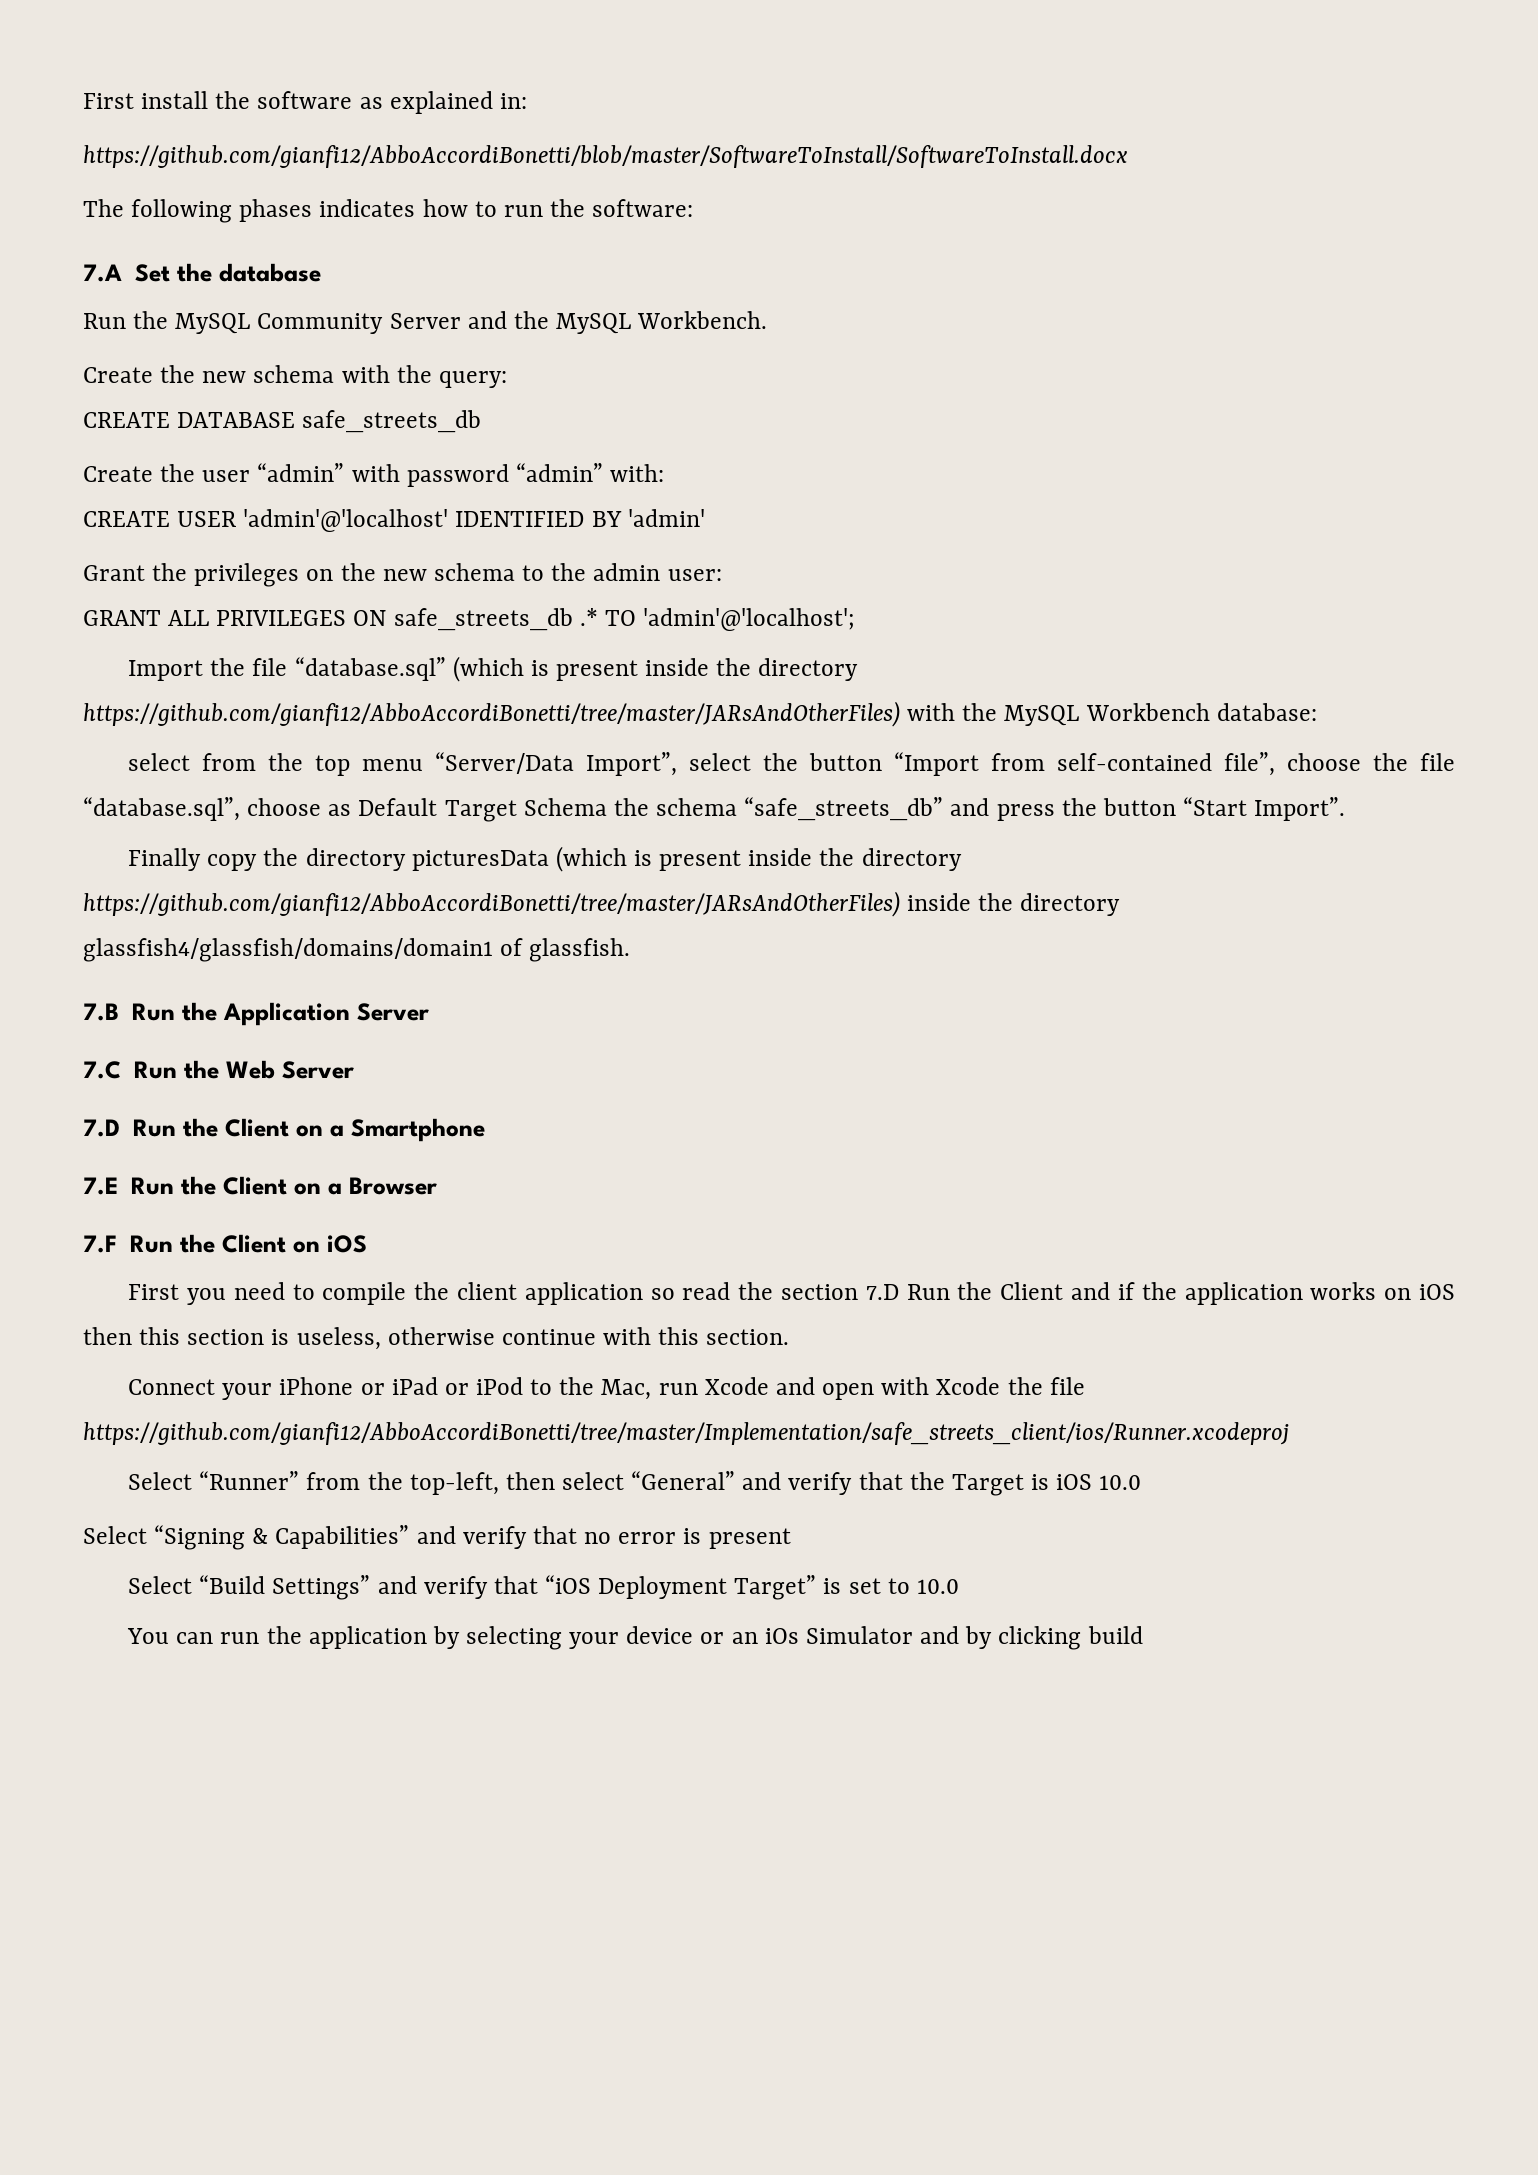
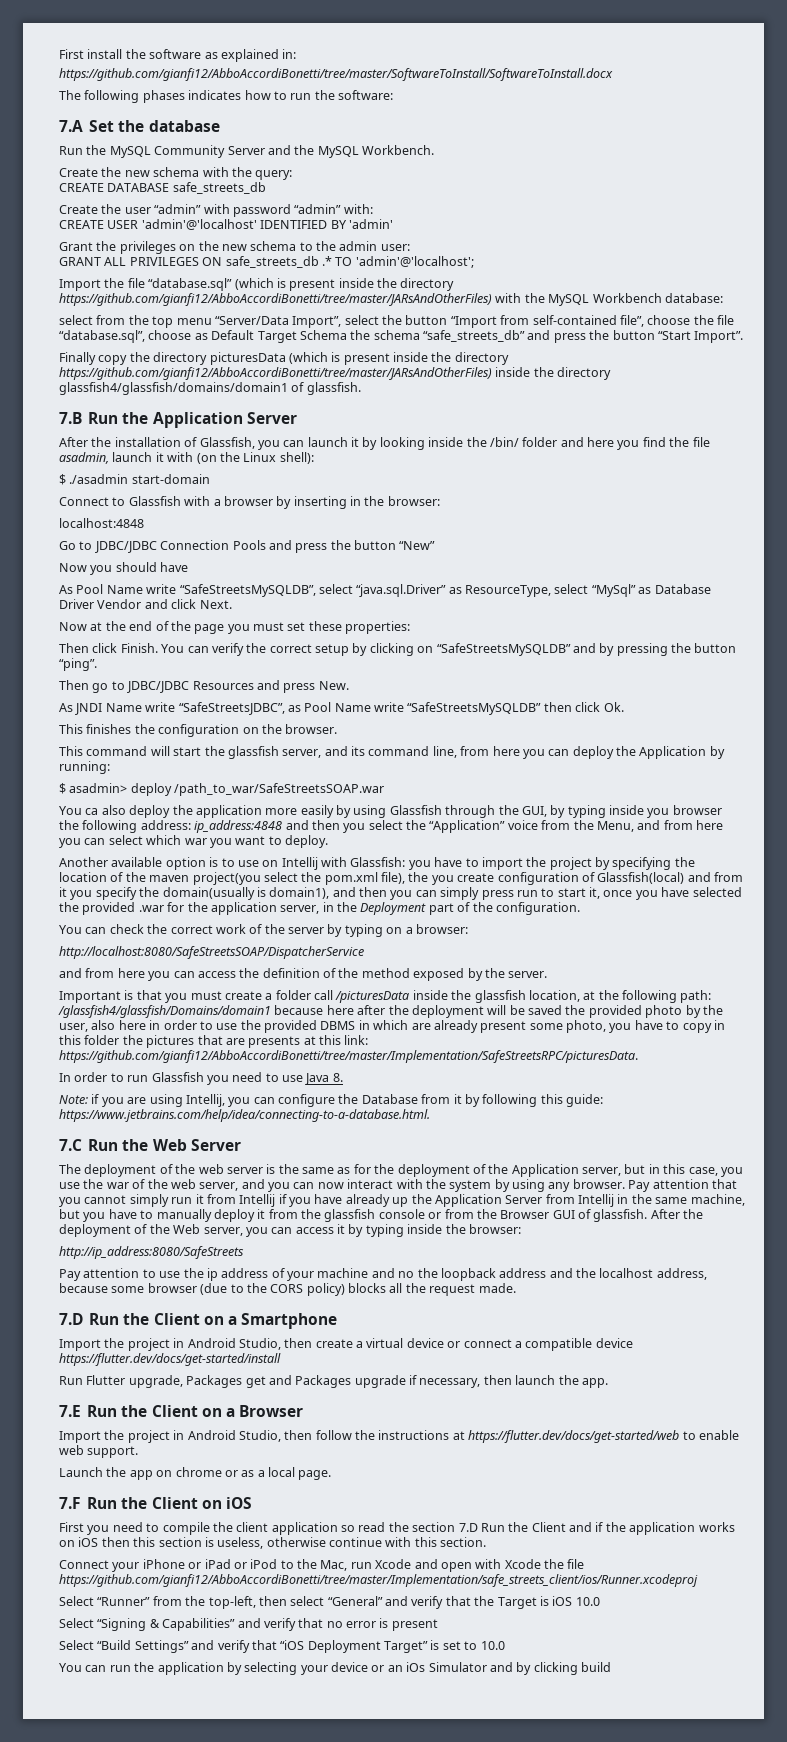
[83,145,1128,168] https://github.com/gianfi12/AbboAccordiBonetti/blob/master/SoftwareToInstall/SoftwareToInstall.docx -> [59,68,613,81] https://github.com/gianfi12/AbboAccordiBonetti/tree/master/SoftwareToInstall/SoftwareToInstall.docx
(430, 1012) none -> [59,437,710,450] [59,452,314,464] [59,474,210,485] [59,496,440,509] [59,518,144,528] [59,540,436,553] [59,562,189,575] [59,584,711,597] [59,599,232,609] [59,621,411,634] [59,643,737,656] [59,658,97,671] [59,680,349,693] [59,702,624,715] [59,724,338,737] [59,746,725,759] [59,761,110,774] [59,783,385,796] [59,805,722,818] [59,820,723,833] [59,835,328,848] [59,857,695,870] [59,872,743,885] [59,887,742,900] [59,902,580,915] [59,924,468,937] [59,946,364,959] [59,968,548,981] [59,990,712,1003] [58,1005,723,1018] [59,1020,725,1033] [59,1035,369,1048] [59,1050,638,1063] [59,1072,343,1085] [59,1094,603,1107] [59,1109,430,1122] // After the installation of Glassfish, you can launch it by looking inside the /bin/ folder and here you find the file asadmin, launch it with (on the Linux shell): // $ ./asadmin start-domain // Connect to Glassfish with a browser by inserting in the browser: // localhost:4848 // Go to JDBC/JDBC Connection Pools and press the button “New” // Now you should have // As Pool Name write “SafeStreetsMySQLDB”, select “java.sql.Driver” as ResourceType, select “MySql” as Database Driver Vendor and click Next. // Now at the end of the page you must set these properties: // Then click Finish. You can verify the correct setup by clicking on “SafeStreetsMySQLDB” and by pressing the button “ping”. // Then go to JDBC/JDBC Resources and press New. // As JNDI Name write “SafeStreetsJDBC”, as Pool Name write “SafeStreetsMySQLDB” then click Ok. // This finishes the configuration on the browser. // This command will start the glassfish server, and its command line, from here you can deploy the Application by running: // $ asadmin> deploy /path_to_war/SafeStreetsSOAP.war // You ca also deploy the application more easily by using Glassfish through the GUI, by typing inside you browser the following address: ip_address:4848 and then you select the “Application” voice from the Menu, and from here you can select which war you want to deploy. // Another available option is to use on Intellij with Glassfish: you have to import the project by specifying the location of the maven project(you select the pom.xml file), the you create configuration of Glassfish(local) and from it you specify the domain(usually is domain1), and then you can simply press run to start it, once you have selected the provided .war for the application server, in the Deployment part of the configuration. // You can check the correct work of the server by typing on a browser: // http://localhost:8080/SafeStreetsSOAP/DispatcherService // and from here you can access the definition of the method exposed by the server. // Important is that you must create a folder call /picturesData inside the glassfish location, at the following path: /glassfish4/glassfish/Domains/domain1 because here after the deployment will be saved the provided photo by the user, also here in order to use the provided DBMS in which are already present some photo, you have to copy in this folder the pictures that are presents at this link: https://github.com/gianfi12/AbboAccordiBonetti/tree/master/Implementation/SafeStreetsRPC/picturesData. // In order to run Glassfish you need to use Java 8. // Note: if you are using Intellij, you can configure the Database from it by following this guide: https://www.jetbrains.com/help/idea/connecting-to-a-database.html.
(355, 1070) none -> [59,1164,743,1177] [59,1179,737,1192] [59,1194,745,1207] [59,1209,704,1222] [59,1224,521,1237] [59,1246,244,1259] [59,1268,707,1281] [59,1283,516,1296] // The deployment of the web server is the same as for the deployment of the Application server, but in this case, you use the war of the web server, and you can now interact with the system by using any browser. Pay attention that you cannot simply run it from Intellij if you have already up the Application Server from Intellij in the same machine, but you have to manually deploy it from the glassfish console or from the Browser GUI of glassfish. After the deployment of the Web server, you can access it by typing inside the browser: // http://ip_address:8080/SafeStreets // Pay attention to use the ip address of your machine and no the loopback address and the localhost address, because some browser (due to the CORS policy) blocks all the request made.
(486, 1130) none -> [59,1338,633,1351] [59,1353,281,1366] [59,1375,608,1388] // Import the project in Android Studio, then create a virtual device or connect a compatible device https://flutter.dev/docs/get-started/install // Run Flutter upgrade, Packages get and Packages upgrade if necessary, then launch the app.
(438, 1186) none -> [59,1430,739,1443] [59,1445,139,1458] [59,1467,332,1480] // Import the project in Android Studio, then follow the instructions at https://flutter.dev/docs/get-started/web to enable web support. // Launch the app on chrome or as a local page.

